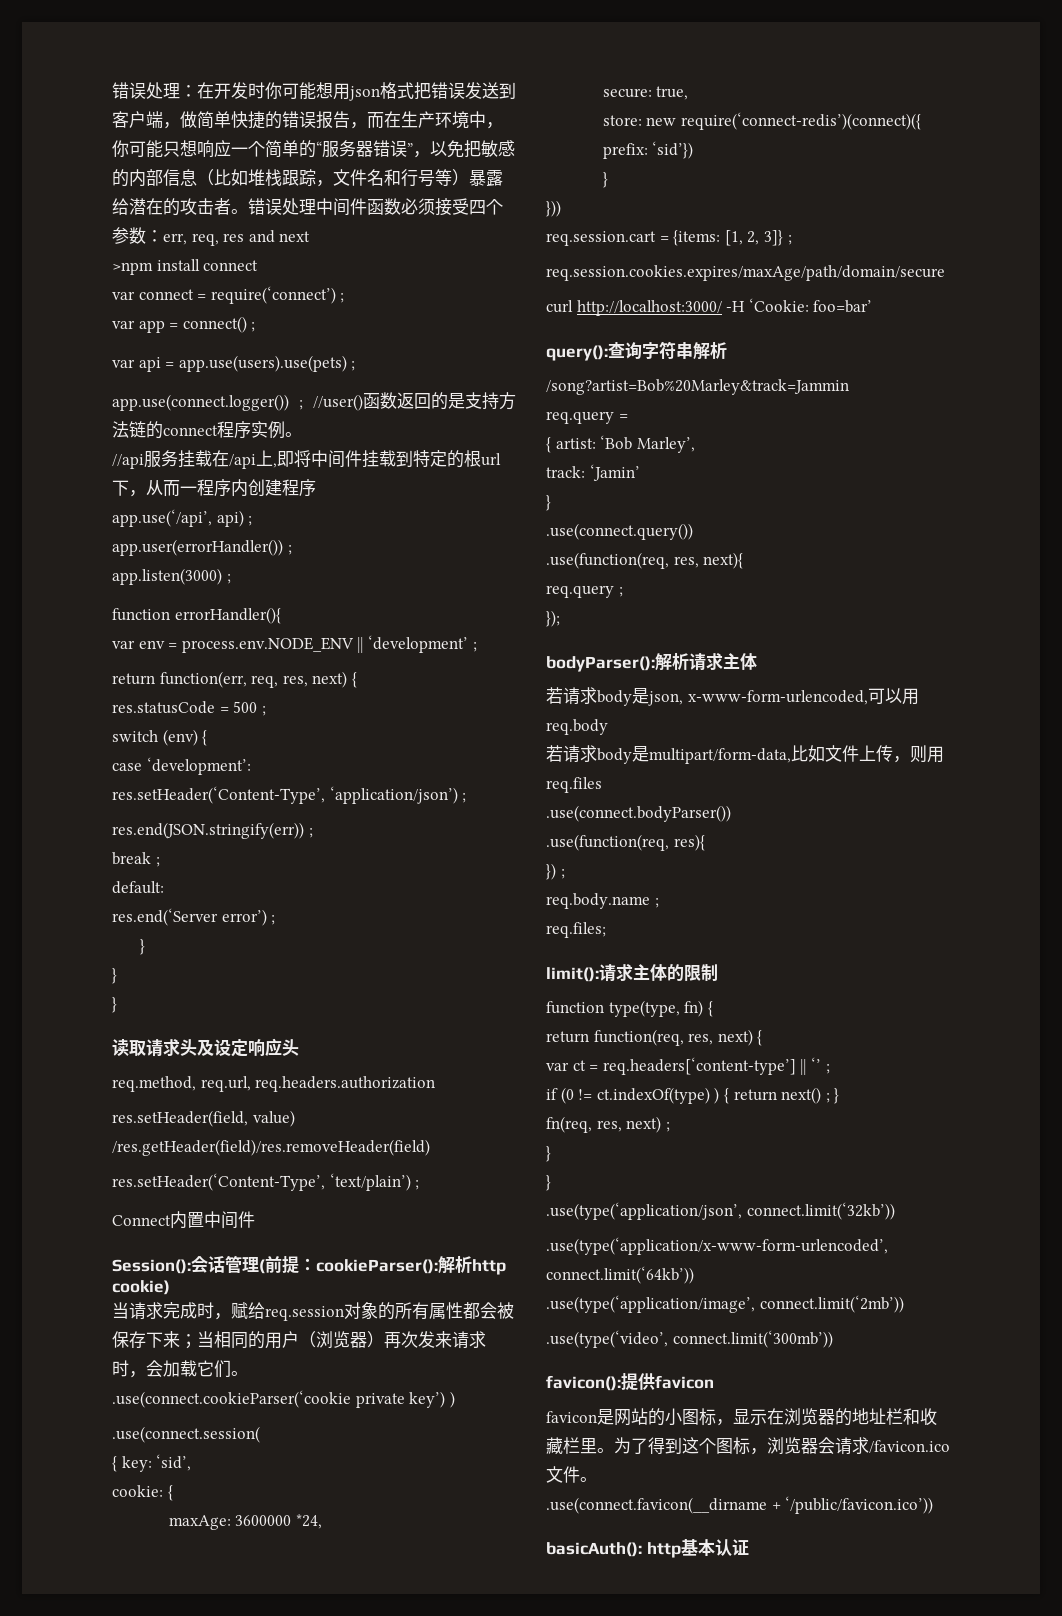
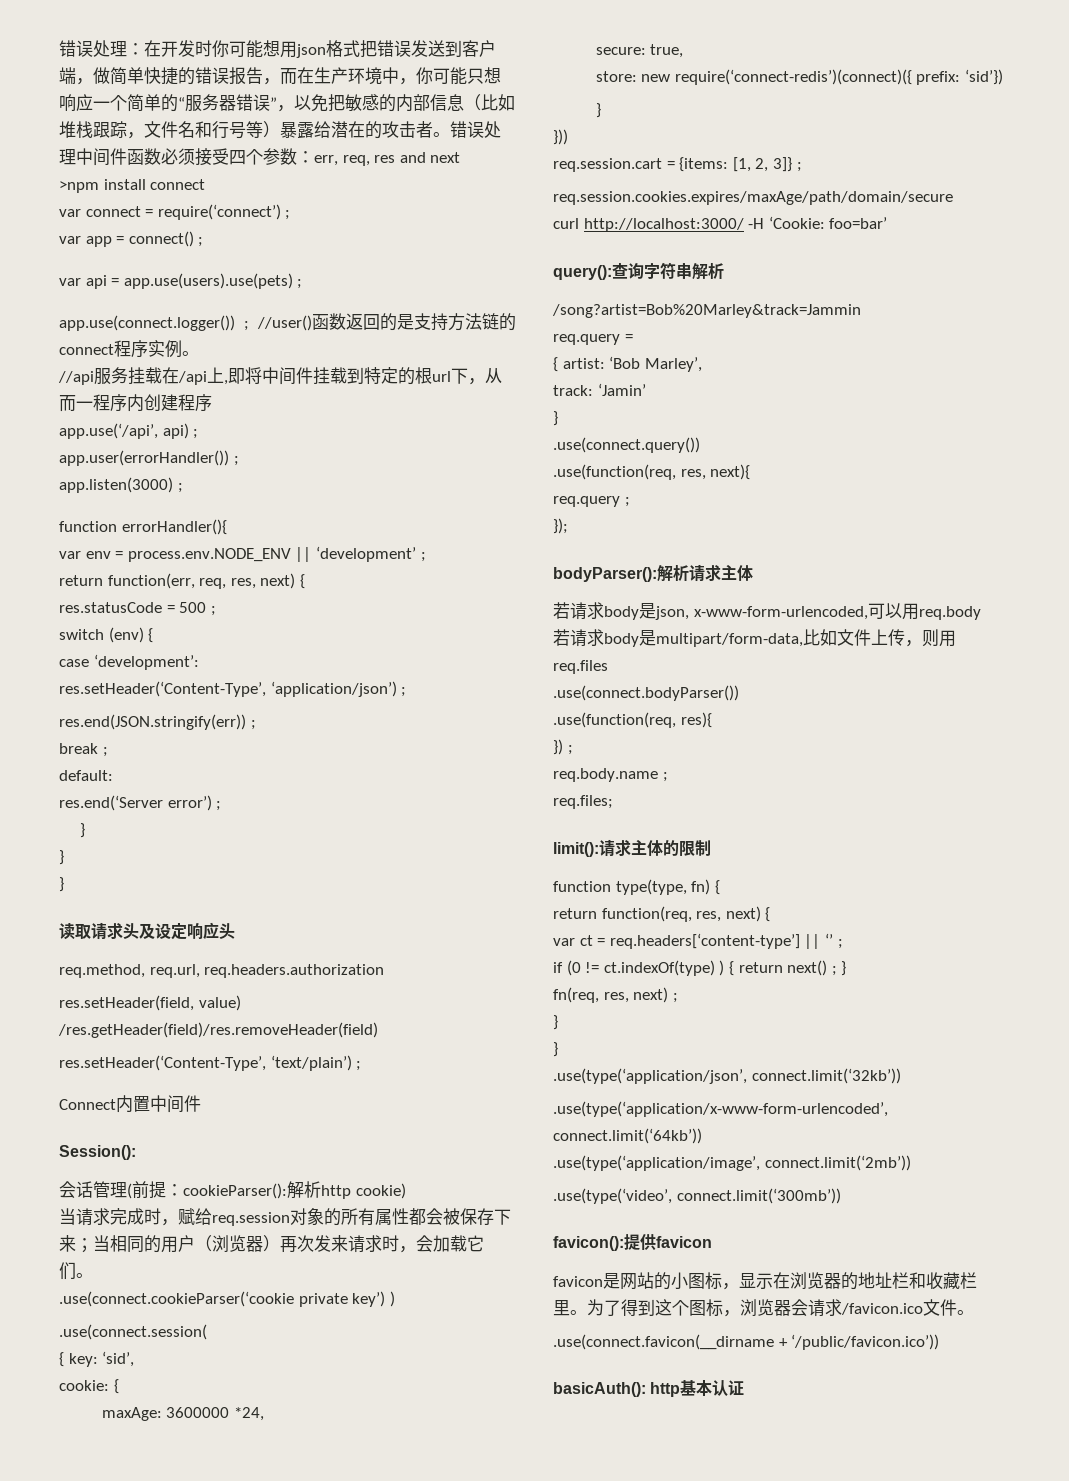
(191, 1266) none -> (136, 1152) //

